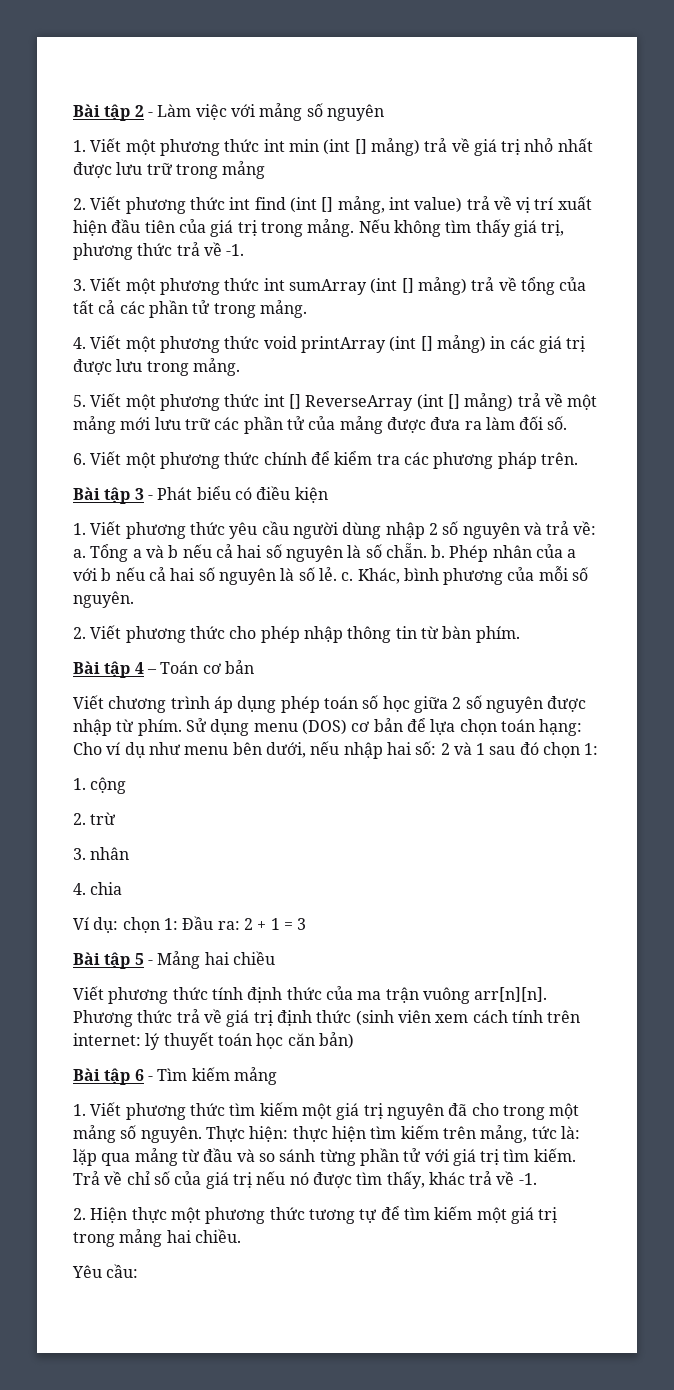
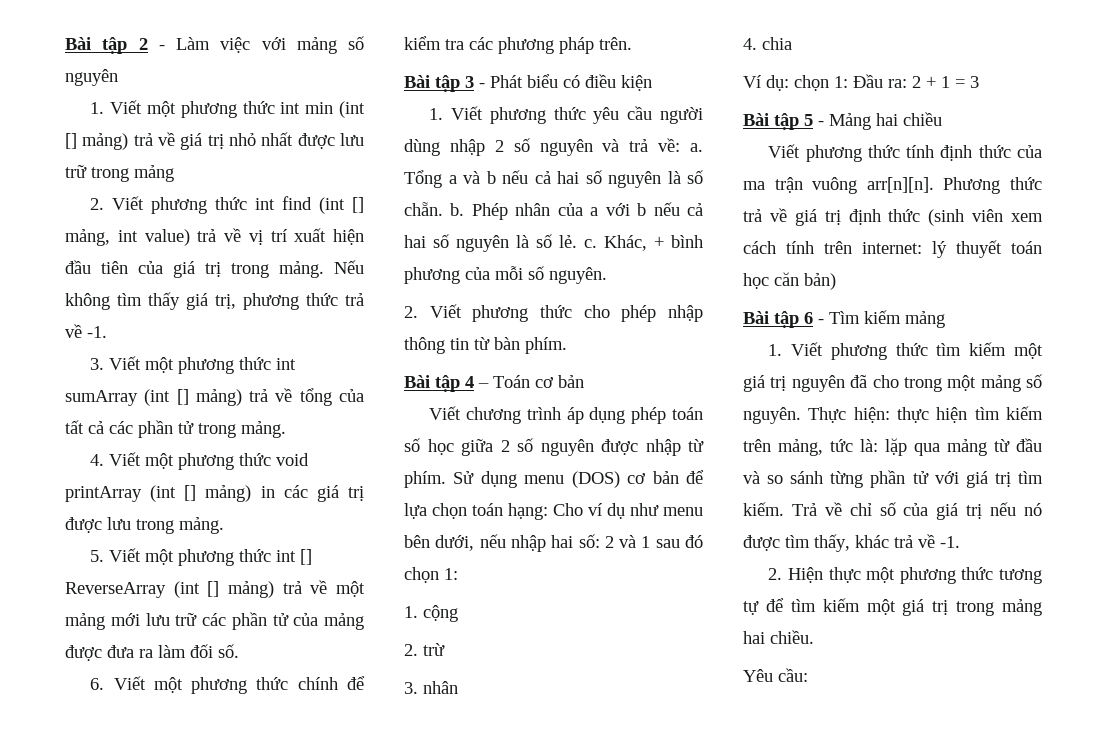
(400, 576) none -> [654,236,664,248] +

